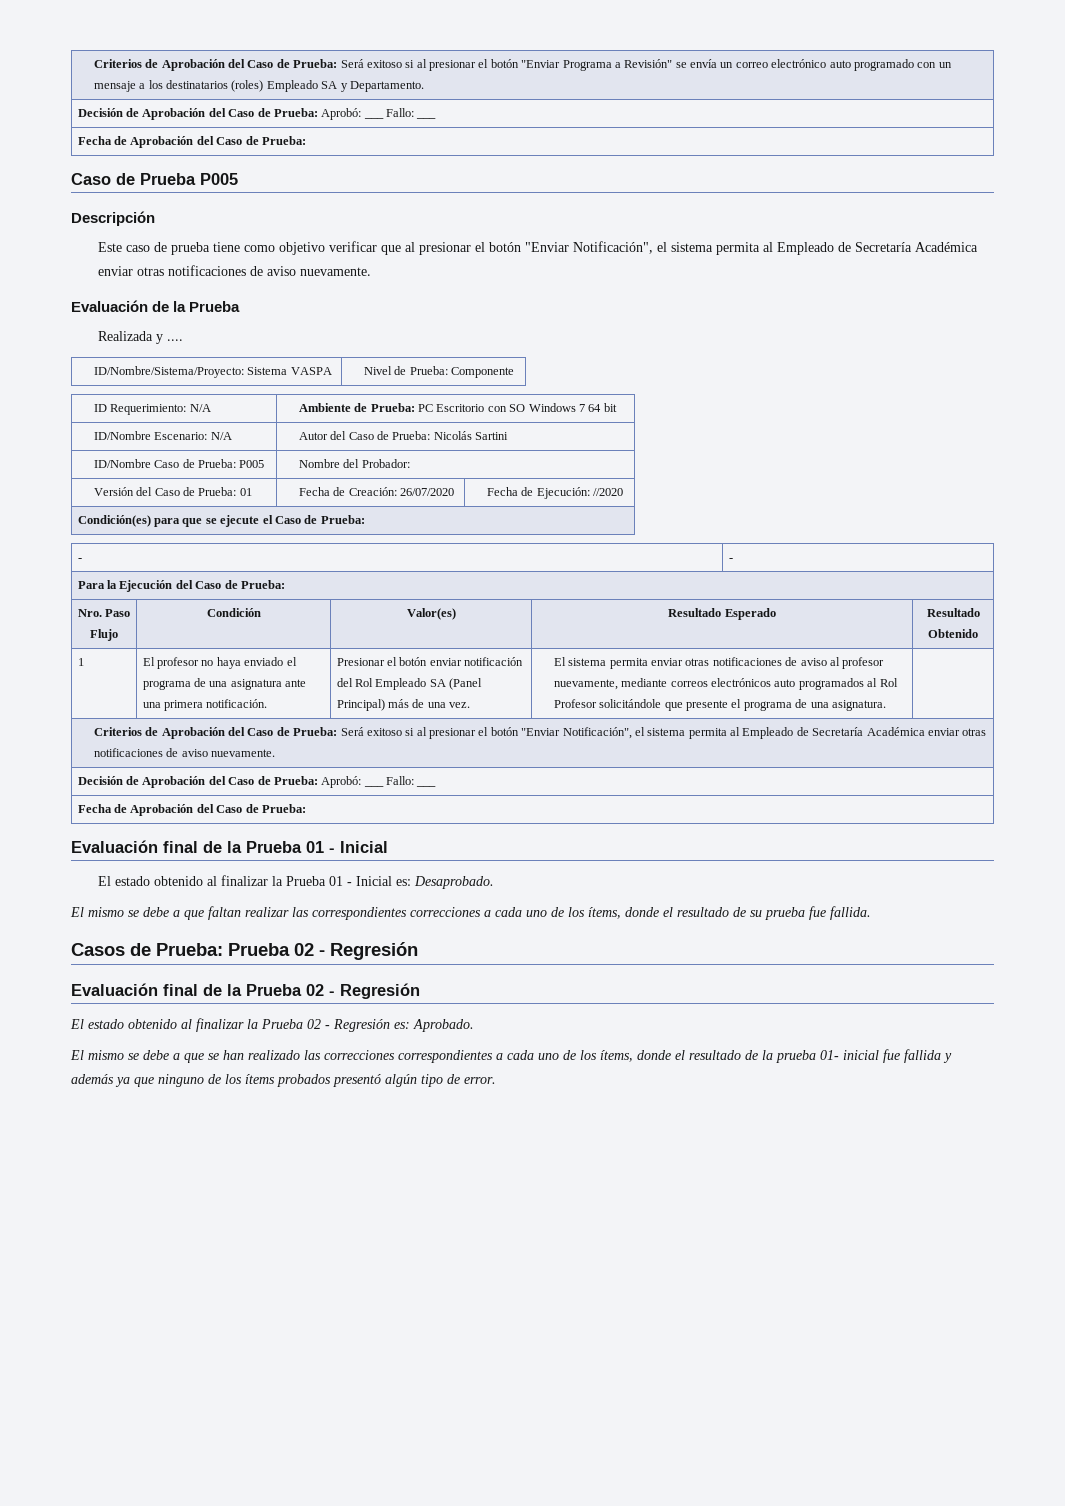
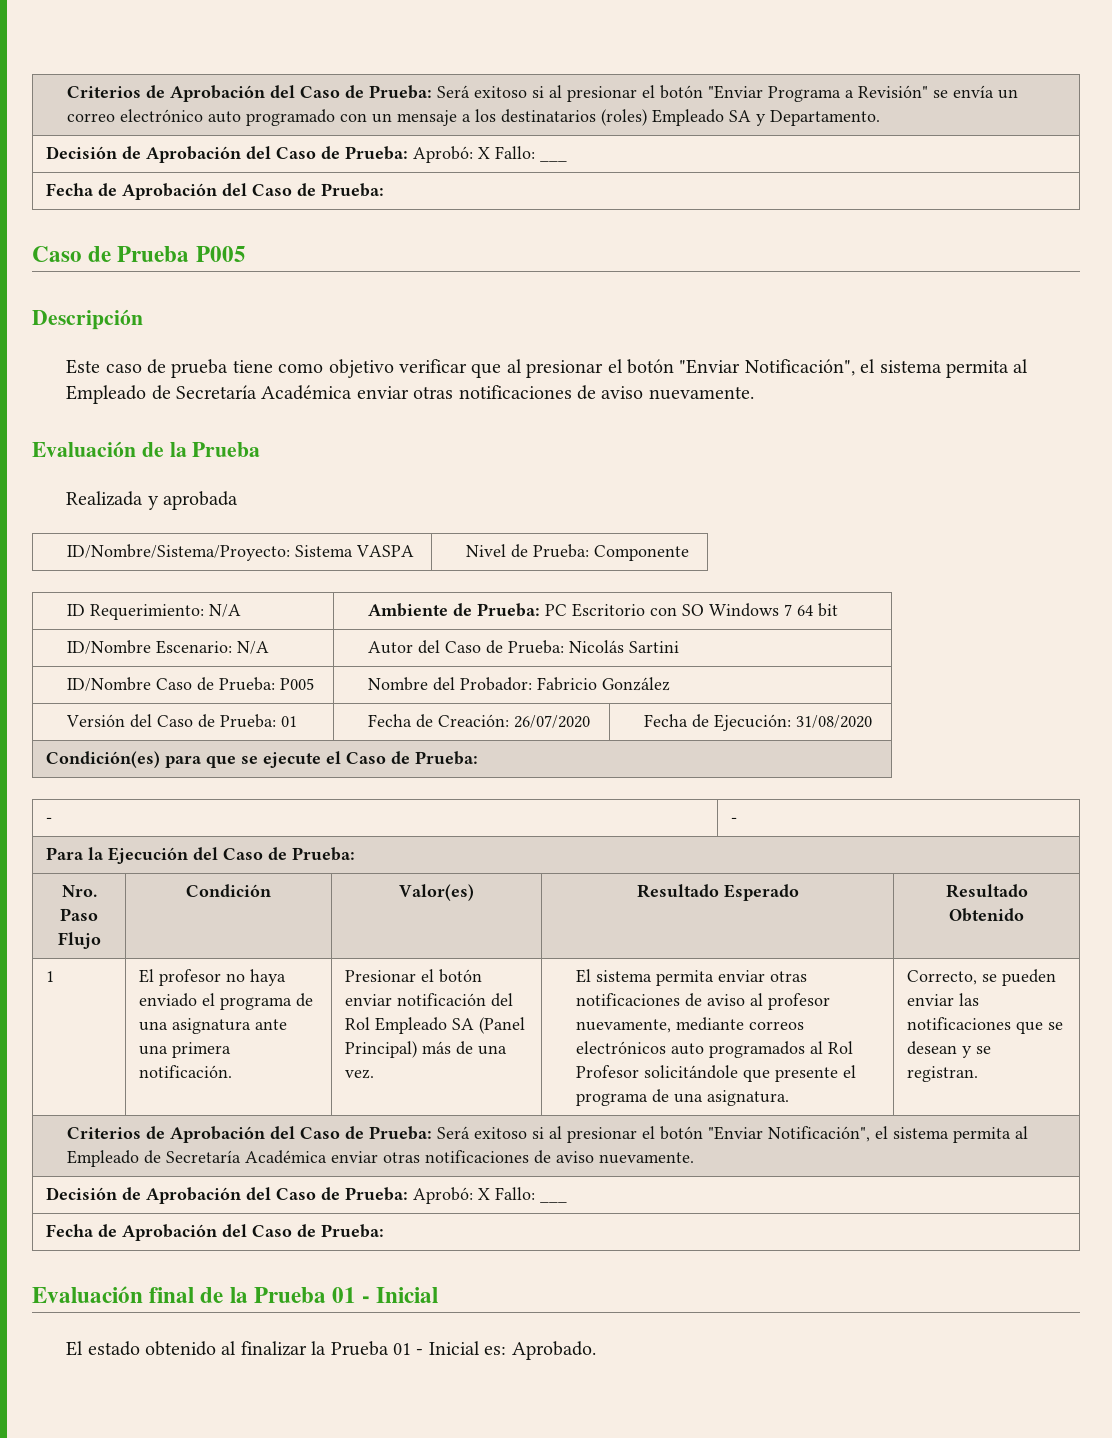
[363,117,384,119] ___ -> [478,147,491,159] X
[167,339,184,341] .... -> [163,491,239,510] aprobada
(410, 463) none -> [536,677,670,691] Fabricio González
[593,488,624,496] //2020 -> [795,715,872,728] 31/08/2020
(886, 705) none -> [907,969,1057,986] [907,993,980,1006] [907,1017,1064,1034] [907,1041,992,1058] [907,1066,979,1082] Correcto, se pueden enviar las notificaciones que se desean y se registran.
[363,785,384,787] ___ -> [478,1188,491,1200] X
[414,876,495,889] [70,906,871,920] [71,942,418,960] [71,983,420,999] [70,1018,474,1032] [70,1049,952,1063] [71,1074,496,1087] Desaprobado. // El mismo se debe a que faltan realizar las correspondientes correcciones a cada uno de los ítems, donde el resultado de su prueba fue fallida. // Casos de Prueba: Prueba 02 - Regresión // Evaluación final de la Prueba 02 - Regresión // El estado obtenido al finalizar la Prueba 02 - Regresión es: Aprobado. // El mismo se debe a que se han realizado las correcciones correspondientes a cada uno de los ítems, donde el resultado de la prueba 01- inicial fue fallida y además ya que ninguno de los ítems probados presentó algún tipo de error. -> [511,1341,596,1360] Aprobado.

